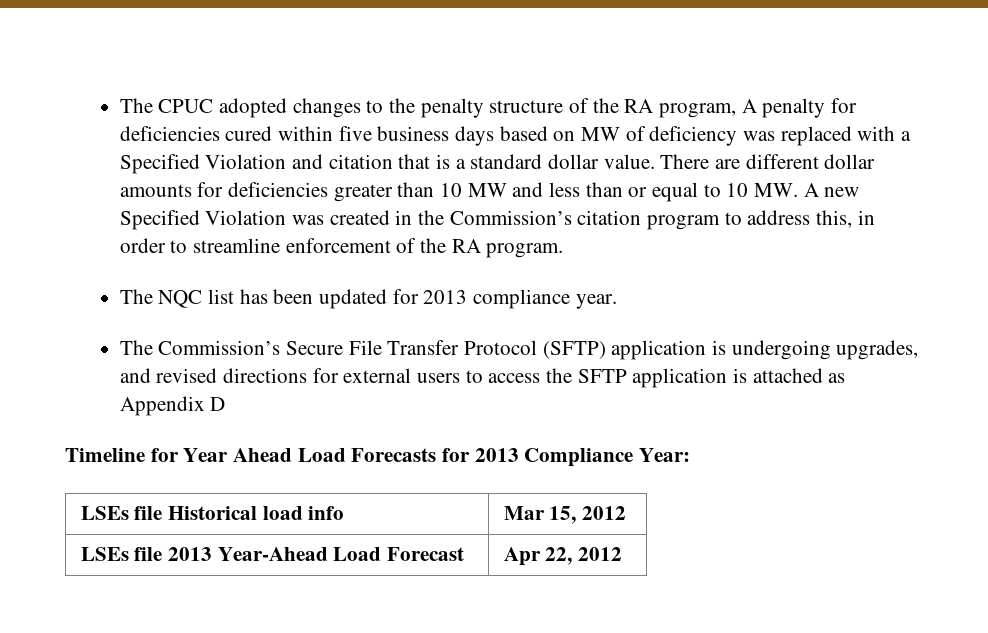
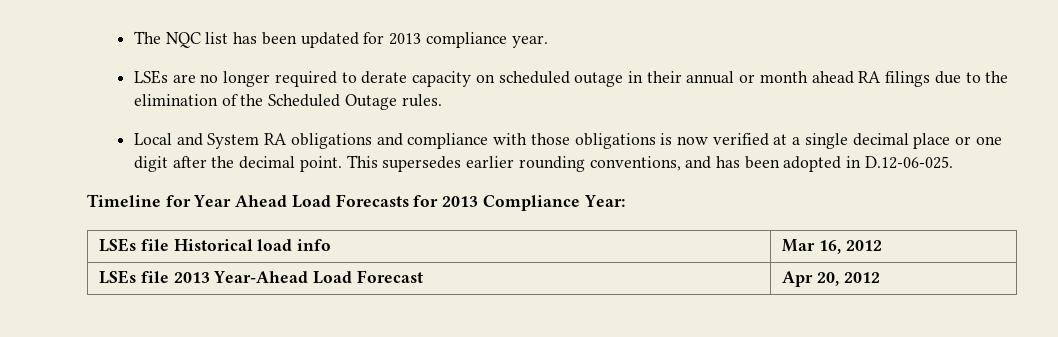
[119,98,857,118] [119,126,911,146] [119,154,876,174] [119,182,860,202] [119,210,875,230] [119,238,564,258] [119,289,153,304] The CPUC adopted changes to the penalty structure of the RA program, A penalty for deficiencies cured within five business days based on MW of deficiency was replaced with a Specified Violation and citation that is a standard dollar value. There are different dollar amounts for deficiencies greater than 10 MW and less than or equal to 10 MW. A new Specified Violation was created in the Commission’s citation program to address this, in order to streamline enforcement of the RA program. // The -> [134,31,162,44] The
[119,340,919,360] [119,368,846,388] [119,396,226,416] The Commission’s Secure File Transfer Protocol (SFTP) application is undergoing upgrades, and revised directions for external users to access the SFTP application is attached as Appendix D -> [134,70,1009,87] [134,94,442,110] [134,133,1002,149] [134,155,953,172] LSEs are no longer required to derate capacity on scheduled outage in their annual or month ahead RA filings due to the elimination of the Scheduled Outage rules. // Local and System RA obligations and compliance with those obligations is now verified at a single decimal place or one digit after the decimal point. This supersedes earlier rounding conventions, and has been adopted in D.12-06-025.
[549,506,577,524] 15, -> [818,240,841,254] 16,
[545,547,573,565] 22, -> [816,272,839,286] 20,

